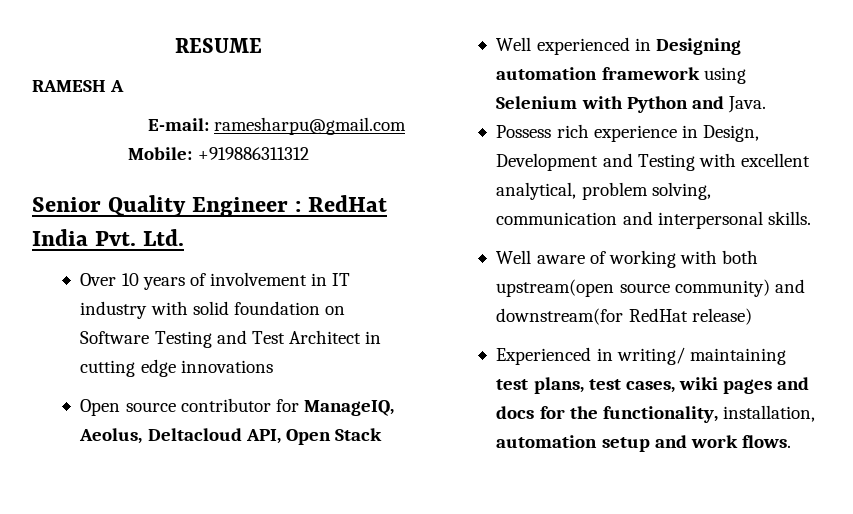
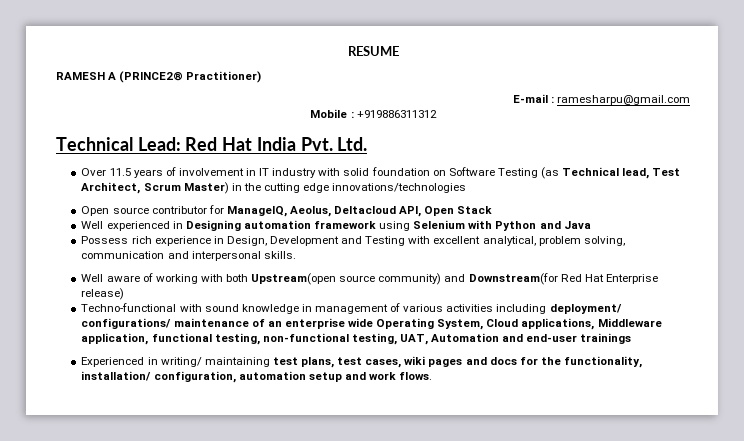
[147,118,209,131] // E-mail: -> [119,71,262,83] [512,94,554,103] (PRINCE2® Practitioner) // E-mail :
[128,147,193,160] Mobile: -> [310,109,354,118] Mobile :
[32,195,388,217] Senior Quality Engineer : RedHat -> [56,137,253,151] Technical Lead: Red Hat
[121,273,139,286] 10 -> [109,168,131,176] 11.5
[216,330,382,344] and Test Architect in -> [540,167,681,179] [81,182,261,194] (as Technical lead, Test Architect, Scrum Master) in the
[180,360,273,373] innovations -> [332,183,467,193] innovations/technologies
[727,96,766,113] Java. -> [563,221,591,229] Java
[496,279,615,297] upstream(open -> [251,273,337,285] Upstream(open
[496,308,752,325] downstream(for RedHat release) -> [468,273,658,285] [81,288,125,300] [81,303,622,314] [81,318,662,330] [81,333,632,345] Downstream(for Red Hat Enterprise release) // Techno-functional with sound knowledge in management of various activities including deployment/ configurations/ maintenance of an enterprise wide Operating System, Cloud applications, Middleware application, functional testing, non-functional testing, UAT, Automation and end-user trainings
[722,405,815,422] installation, -> [81,371,236,383] installation/ configuration,

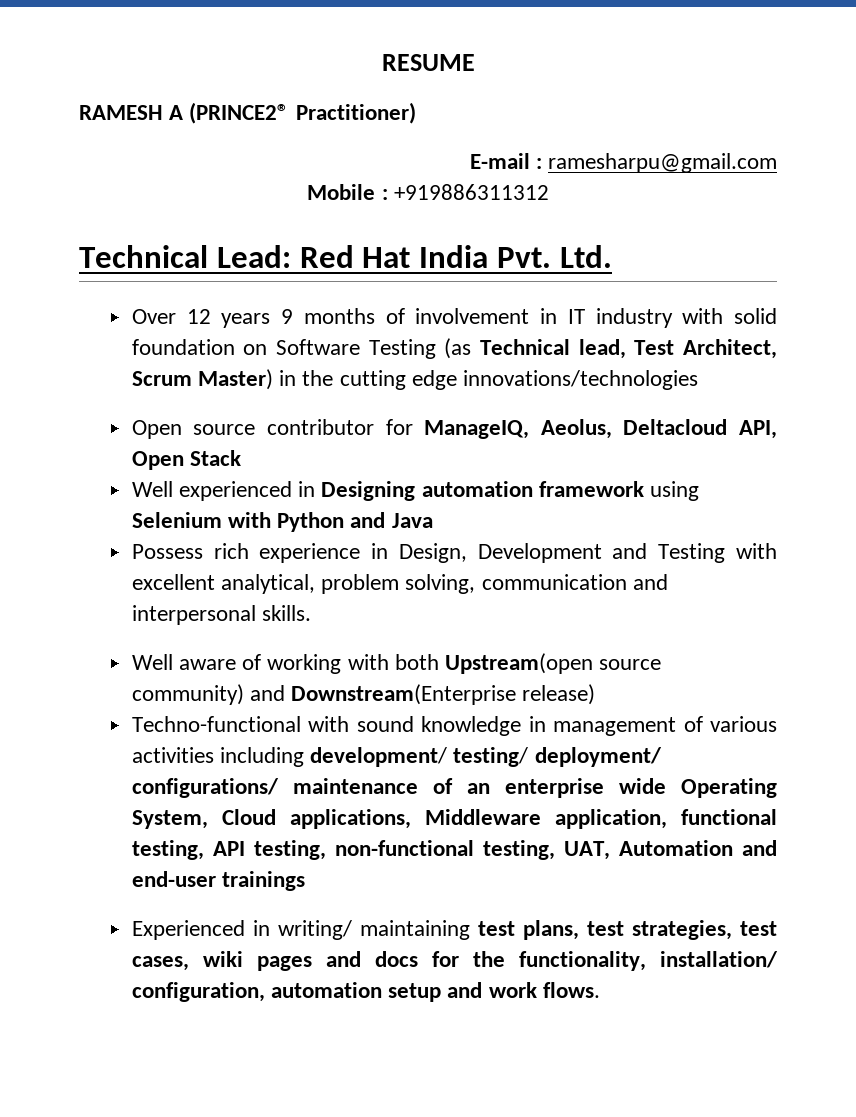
[109,168,163,178] 11.5 years -> [186,308,375,328] 12 years 9 months
[468,273,658,285] Downstream(for Red Hat Enterprise -> [291,684,517,705] Downstream(Enterprise
(547, 309) none -> [310,747,529,767] development/ testing/
(260, 339) none -> [212,840,326,860] API testing,
(363, 361) none -> [631,920,777,940] strategies, test

